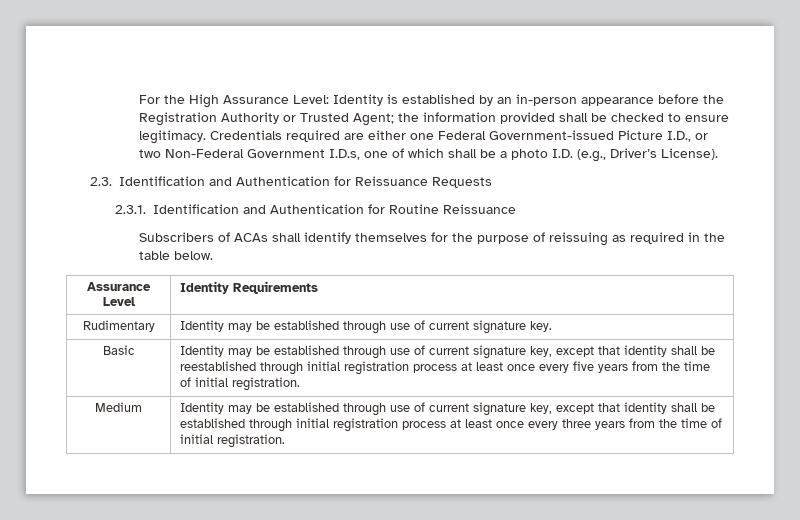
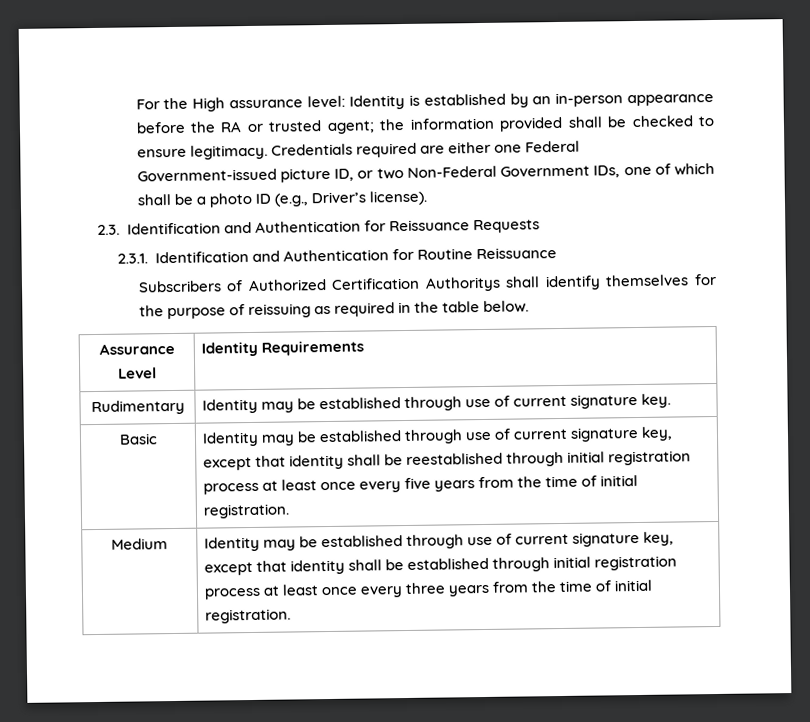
[223,95,330,104] Assurance Level: -> [228,95,346,109] assurance level:
[139,112,395,126] Registration Authority or Trusted Agent; -> [220,120,375,134] RA or trusted agent;
[618,130,692,142] Picture I.D., -> [279,167,355,183] picture ID,
[329,149,361,160] I.D.s, -> [593,165,621,178] IDs,
[552,149,574,158] I.D. -> [254,193,271,204] ID
[661,148,719,160] License). -> [368,190,427,206] license).
[234,233,269,242] ACAs -> [247,276,501,292] Authorized Certification Authoritys

